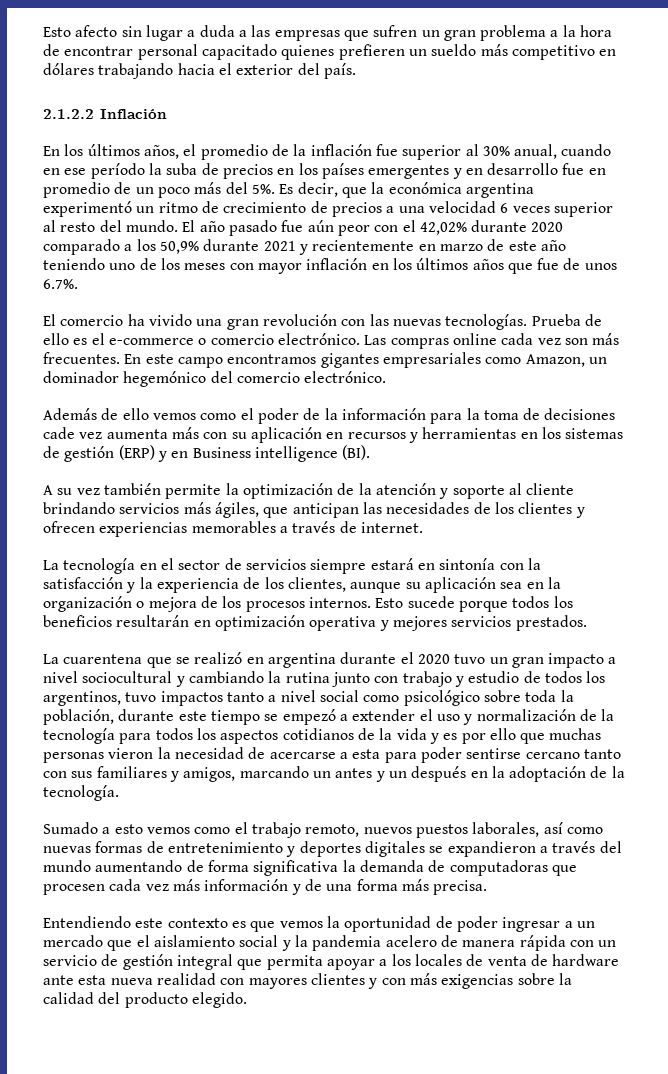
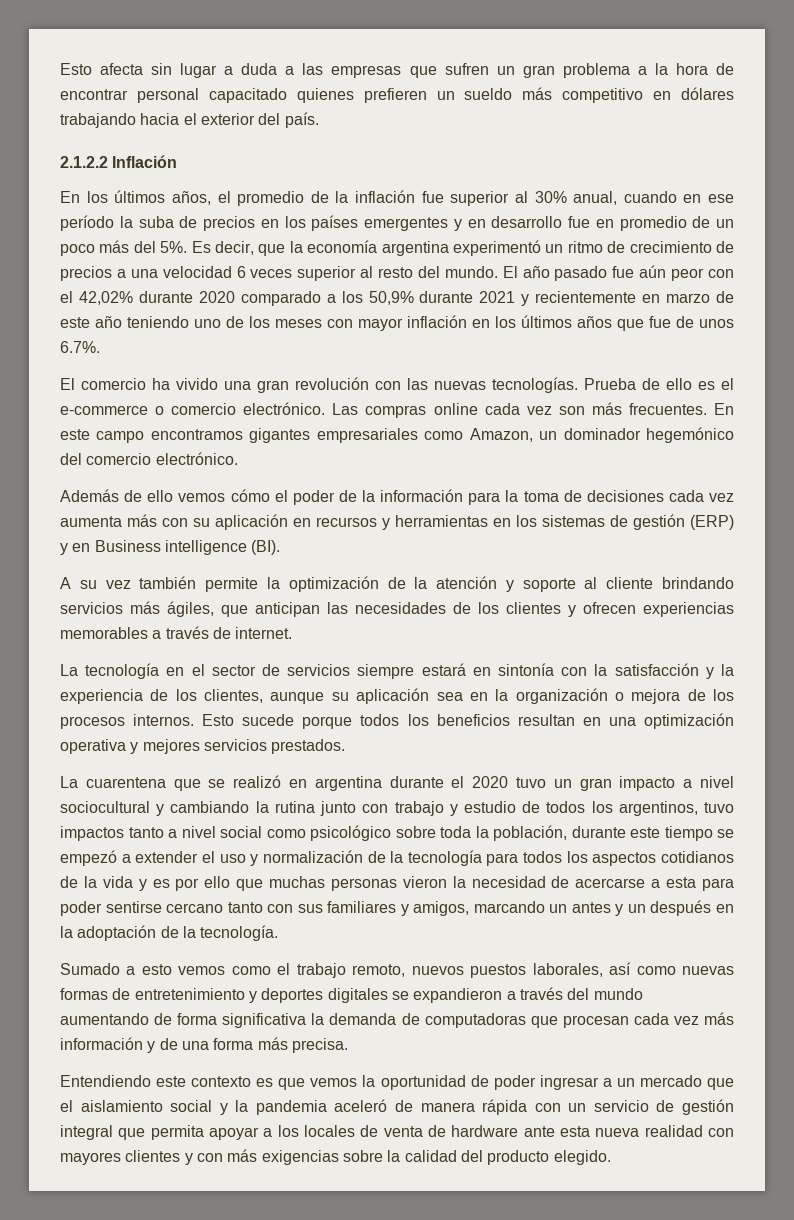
[43,25,118,37] Esto afecto -> [60,63,144,75] Esto afecta
[388,182,462,194] económica -> [307,240,378,253] economía
[200,413,237,420] como -> [230,489,270,502] cómo
[43,427,75,439] cade -> [668,490,704,502] cada
[116,615,211,627] resultarán en -> [517,714,636,726] resultan en una
[43,884,105,895] procesen -> [562,1015,629,1028] procesan
[385,935,437,947] acelero -> [334,1099,388,1112] aceleró

